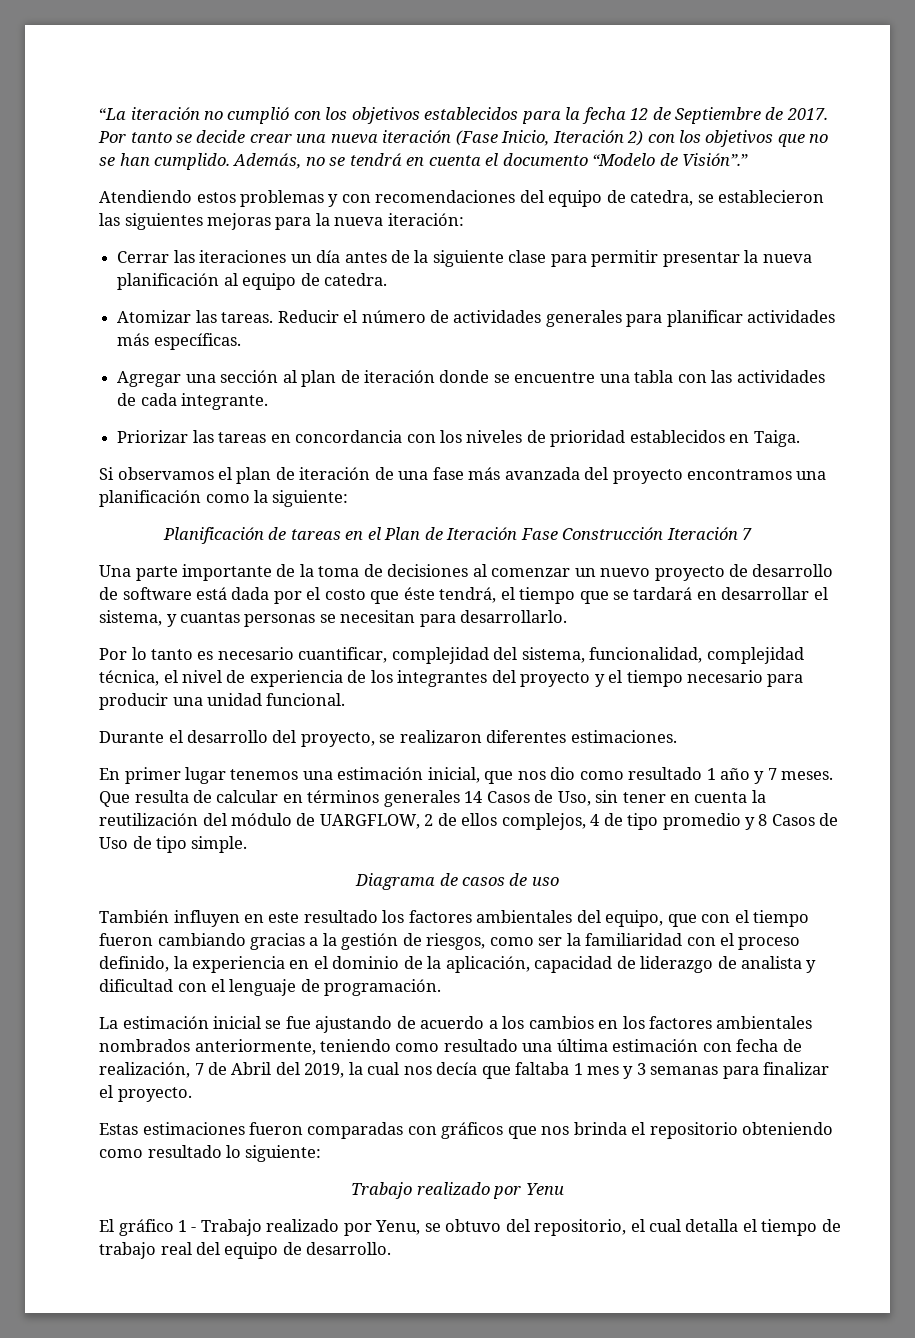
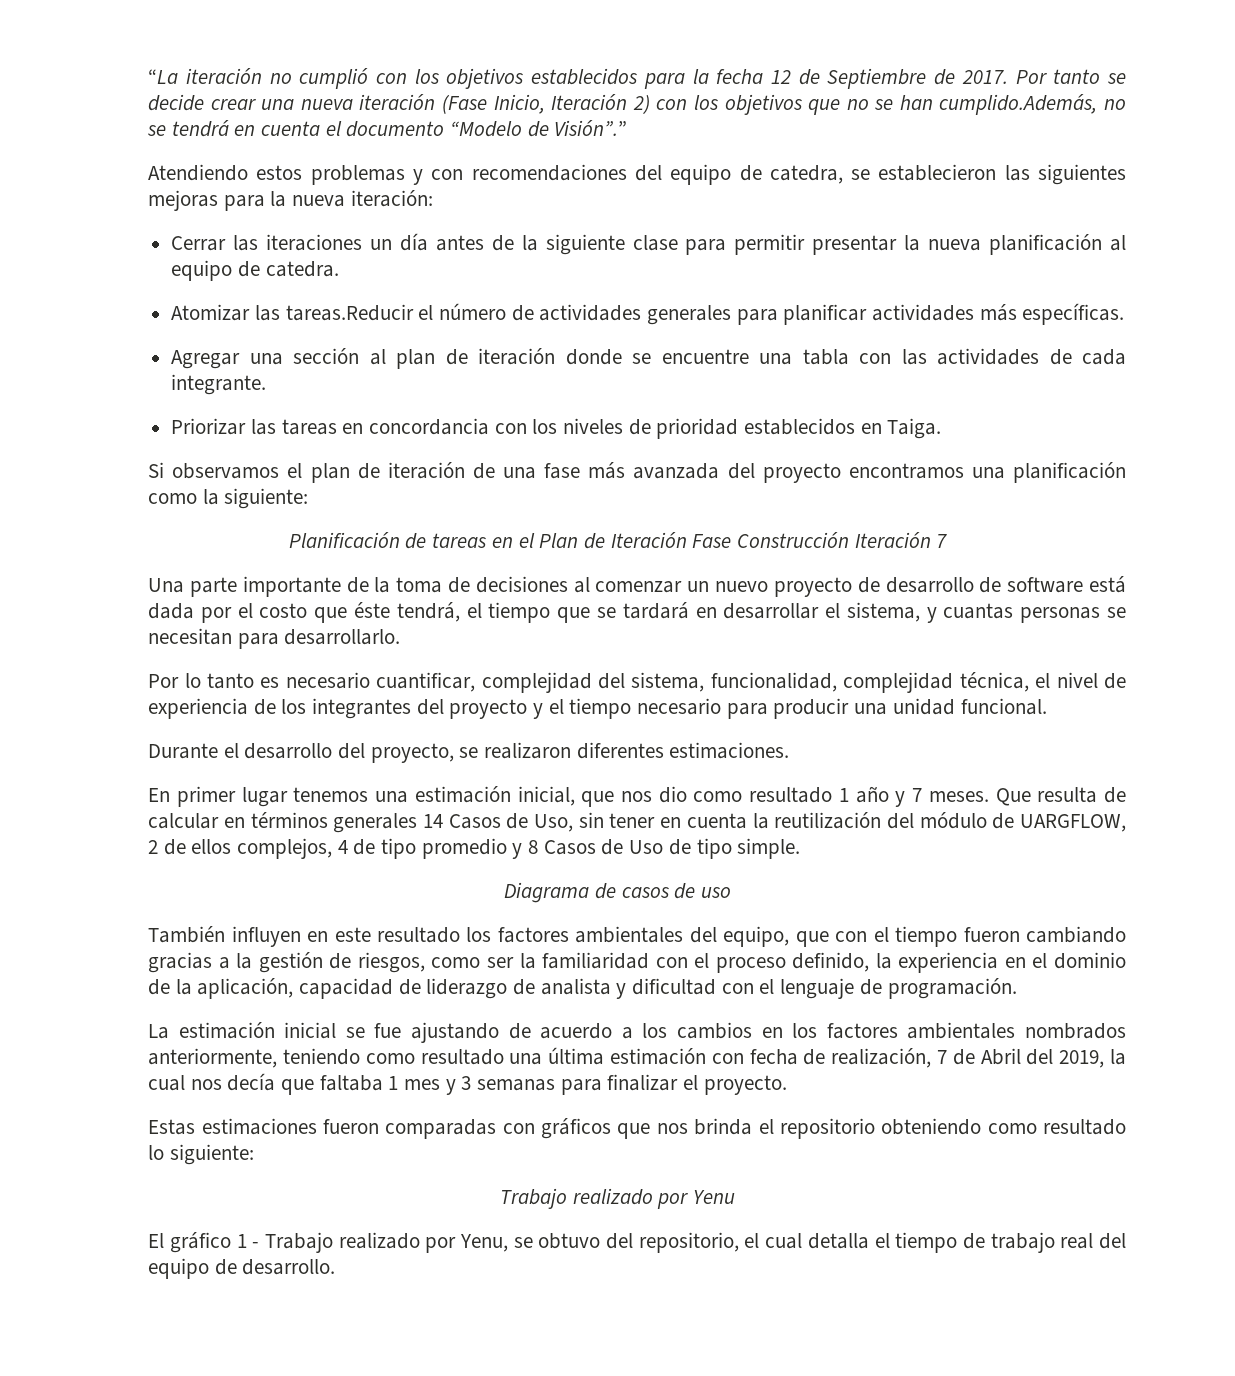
[153,153,302,170] cumplido. Además, -> [939,94,1098,115] cumplido.Además,
[221,310,339,323] tareas. Reducir -> [285,304,414,321] tareas.Reducir

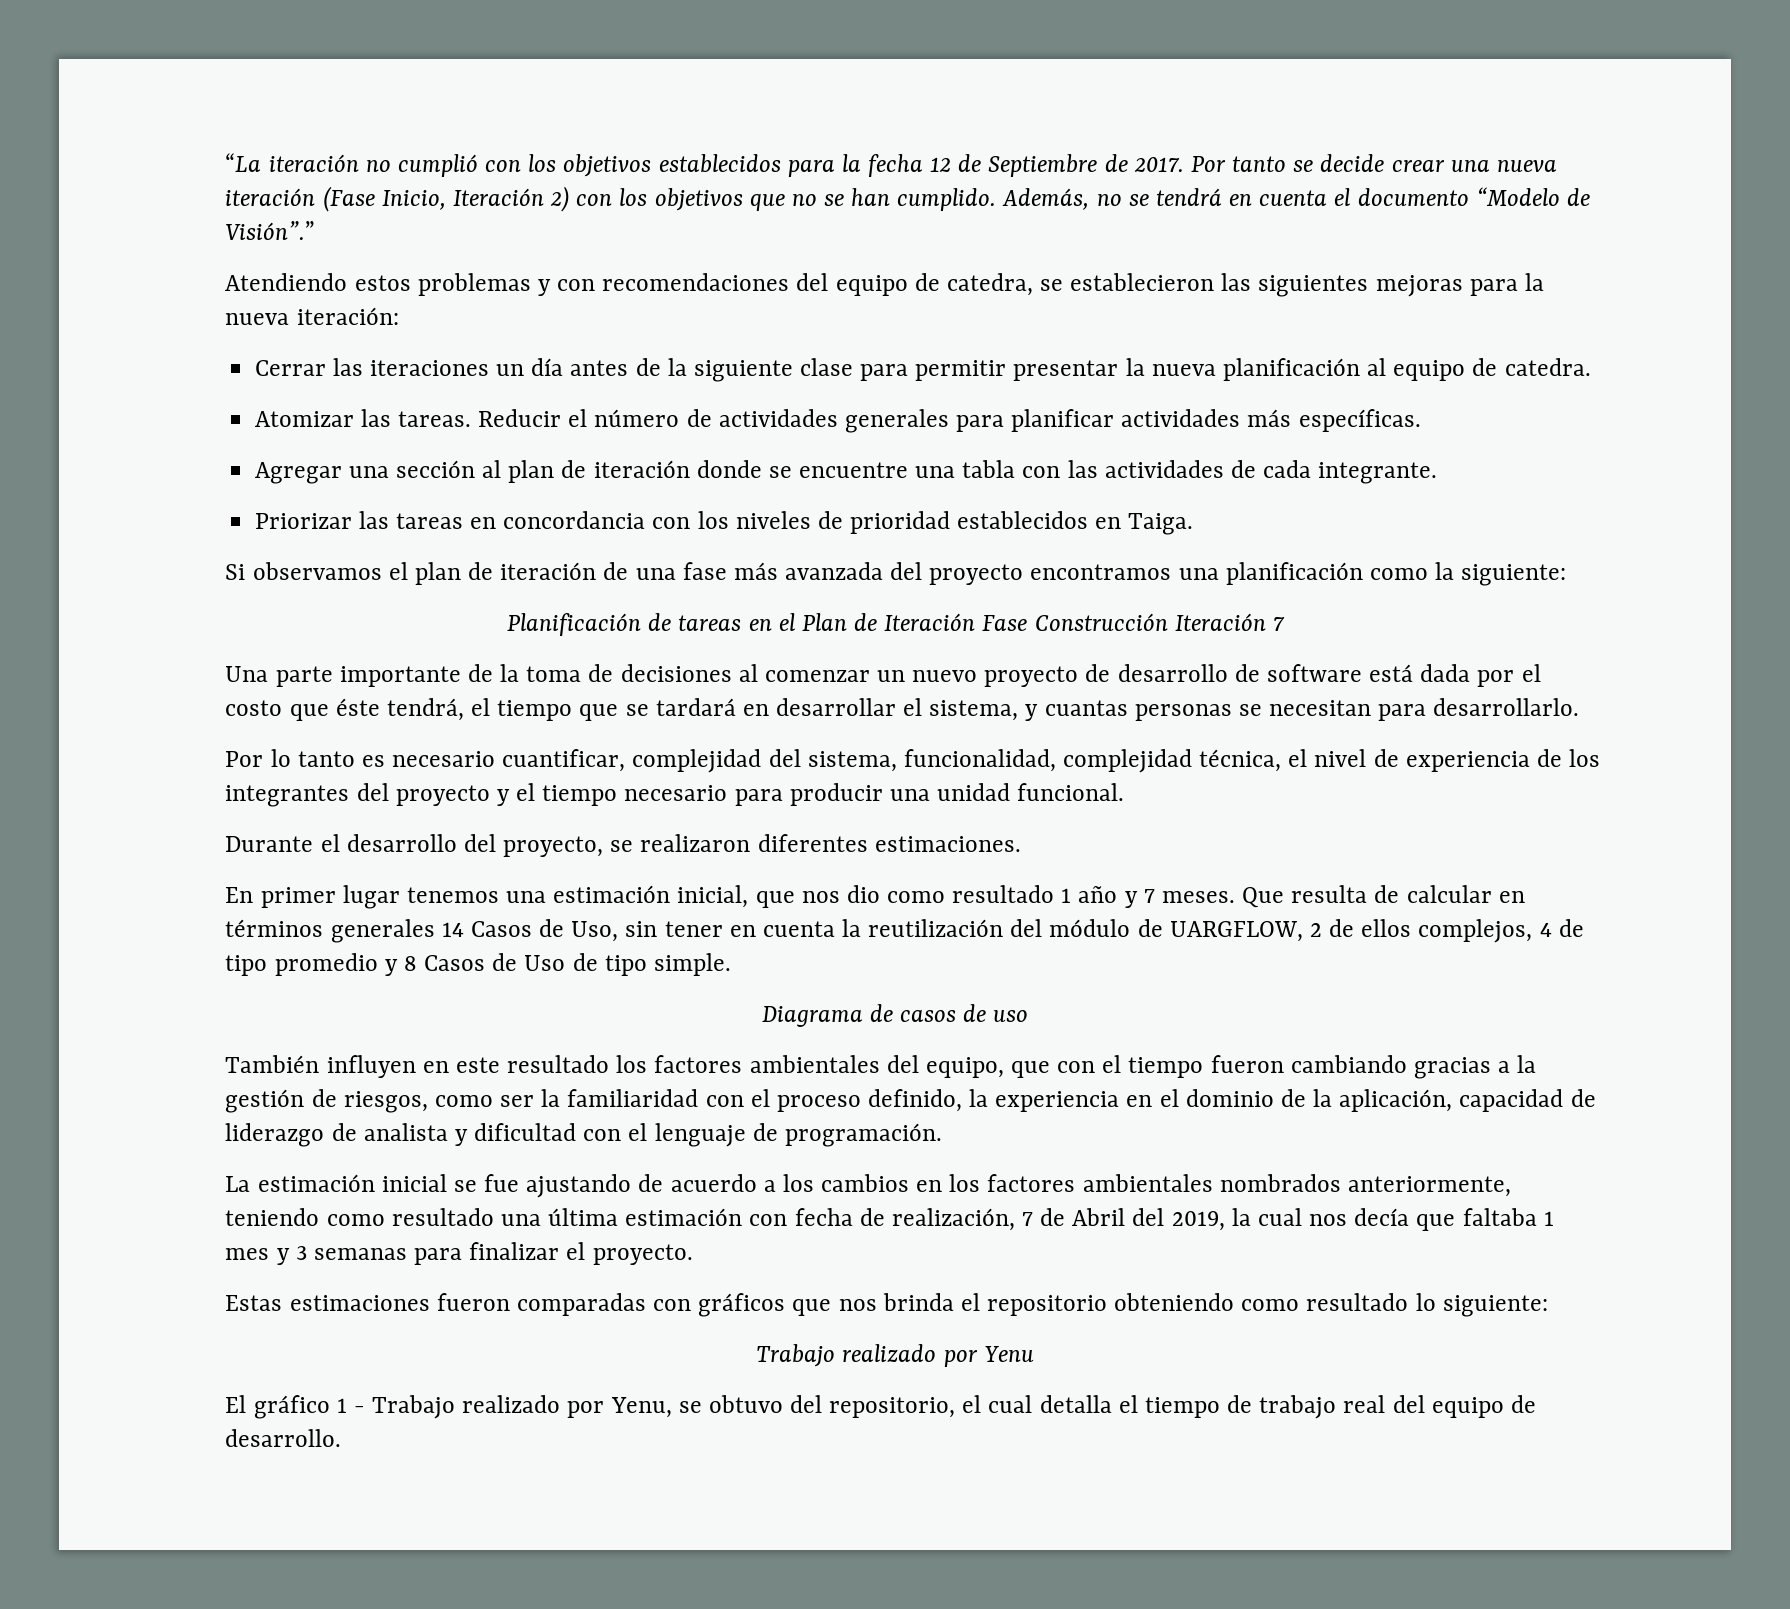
[939,94,1098,115] cumplido.Además, -> [897,188,1090,211] cumplido. Además,
[285,304,414,321] tareas.Reducir -> [397,409,562,427] tareas. Reducir

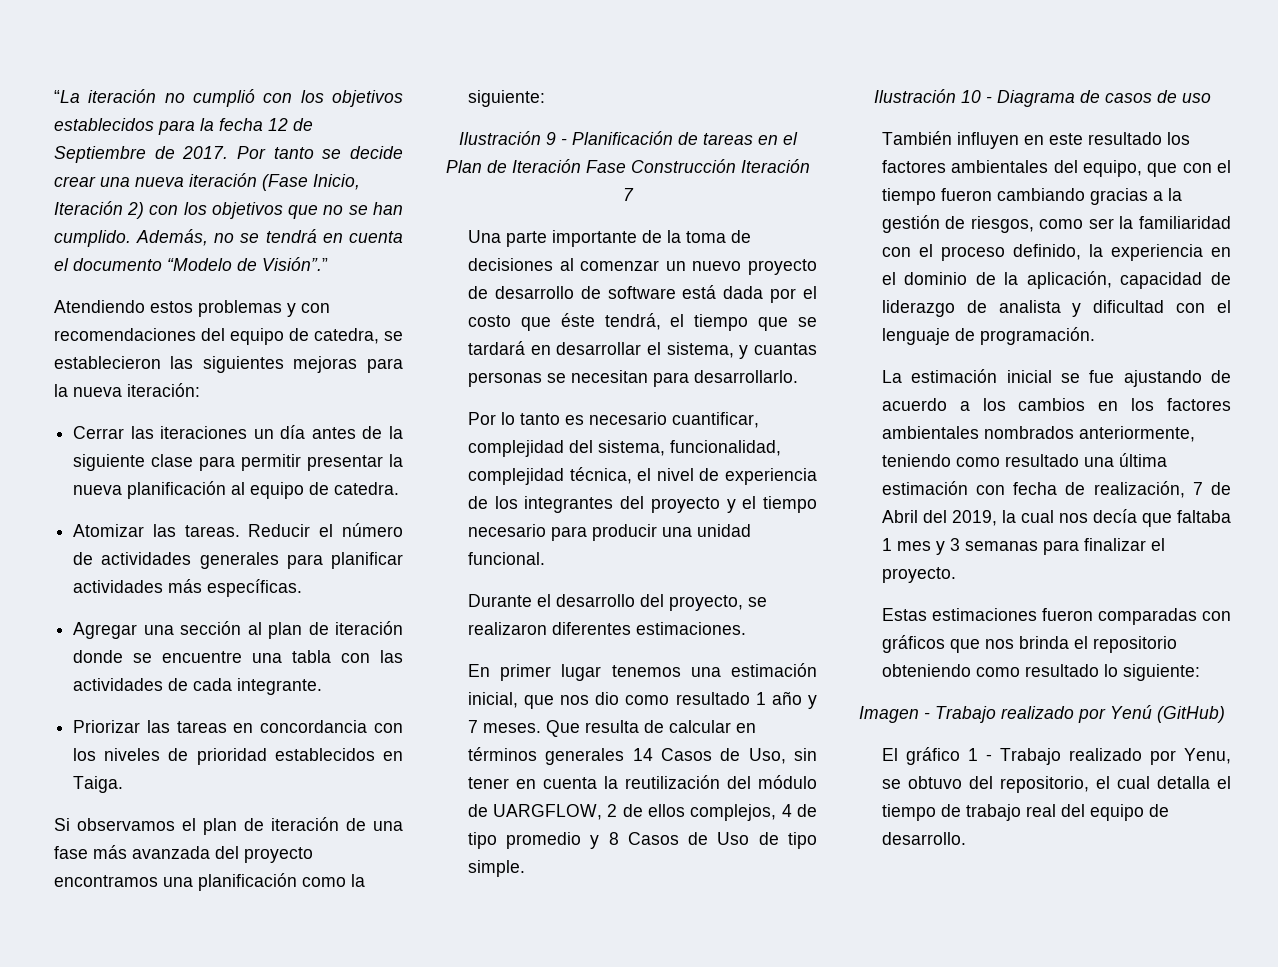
(1567, 575) none -> [459,131,567,145] Ilustración 9 -
(731, 964) none -> [873,89,992,103] Ilustración 10 -
[756,1344,1034,1367] Trabajo realizado por Yenu -> [859,705,1225,723] Imagen - Trabajo realizado por Yenú (GitHub)

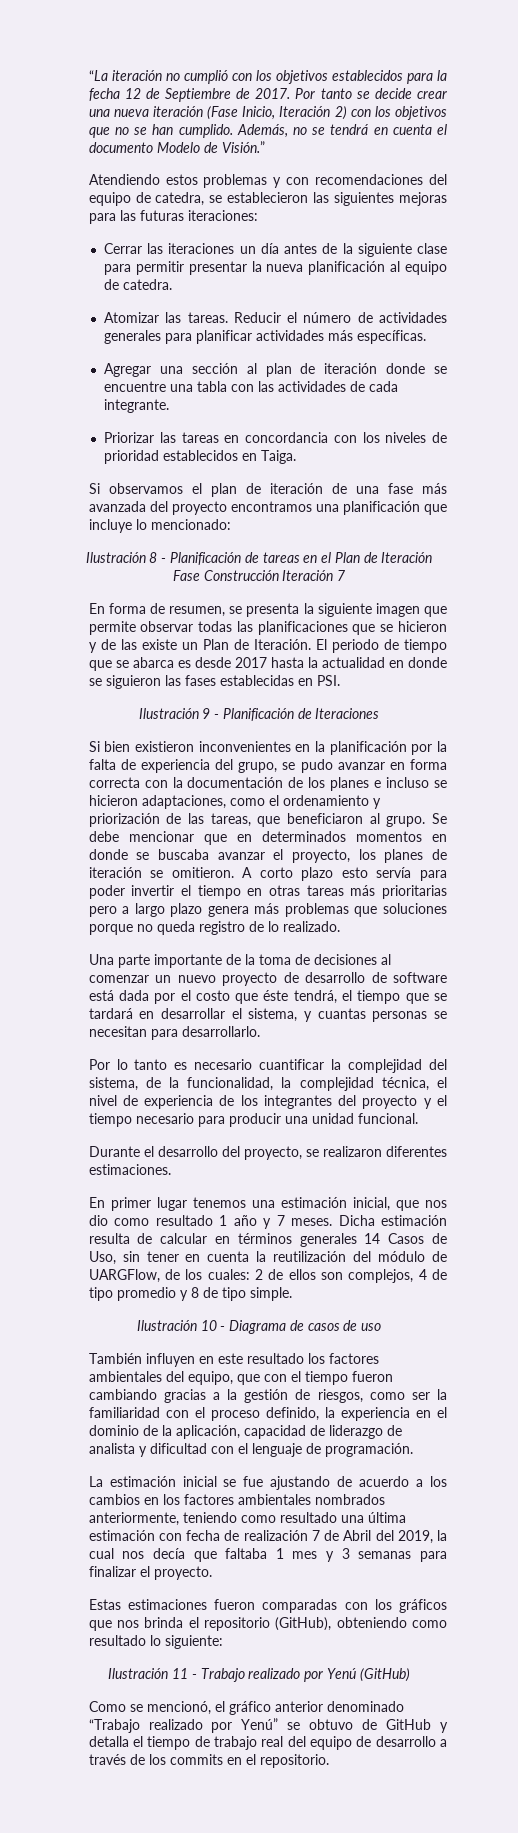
[166,257,328,271] “Modelo de Visión”.” -> [156,141,265,153] Modelo de Visión.”
[53,383,200,397] la nueva iteración: -> [119,210,258,221] las futuras iteraciones:
[301,874,365,887] [467,90,545,107] [459,131,556,145] como la siguiente: // Ilustración 9 -> [424,504,447,515] [88,519,231,533] [85,552,158,563] que incluye lo mencionado: // Ilustración 8
(634, 194) none -> [88,603,447,617] [88,621,447,635] [88,639,447,653] [88,657,447,671] [88,675,340,689] [138,708,380,721] [88,741,448,755] [88,759,447,773] [88,777,448,791] [88,795,381,809] [88,813,448,827] [88,831,448,845] [88,849,448,863] [88,867,448,881] [88,885,448,899] [88,903,448,917] [88,921,340,935] // En forma de resumen, se presenta la siguiente imagen que permite observar todas las planificaciones que se hicieron y de las existe un Plan de Iteración. El periodo de tiempo que se abarca es desde 2017 hasta la actualidad en donde se siguieron las fases establecidas en PSI. // Ilustración 9 - Planificación de Iteraciones // Si bien existieron inconvenientes en la planificación por la falta de experiencia del grupo, se pudo avanzar en forma correcta con la documentación de los planes e incluso se hicieron adaptaciones, como el ordenamiento y priorización de las tareas, que beneficiaron al grupo. Se debe mencionar que en determinados momentos en donde se buscaba avanzar el proyecto, los planes de iteración se omitieron. A corto plazo esto servía para poder invertir el tiempo en otras tareas más prioritarias pero a largo plazo genera más problemas que soluciones porque no queda registro de lo realizado.
[671,412,759,428] cuantificar, -> [259,1059,342,1070] cuantificar la
[669,440,781,456] funcionalidad, -> [145,1077,292,1091] de la funcionalidad, la
[545,720,580,737] Que -> [338,1215,447,1226] Dicha estimación
[493,804,603,820] UARGFLOW, -> [88,1269,250,1283] UARGFlow, de los cuales:
(686, 810) none -> [320,1272,343,1280] son
[627,832,750,845] Casos de Uso -> (199, 1292) none
[1093,481,1185,498] realización, -> [243,1530,308,1541] realización
(1231, 616) none -> [374,1599,392,1610] los
(1177, 644) none -> [275,1617,332,1631] (GitHub),
[859,706,919,723] Imagen -> [108,1668,189,1679] Ilustración 11
[881,747,1231,765] El gráfico 1 - Trabajo realizado por Yenu, -> [88,1701,404,1715] [88,1718,279,1733] Como se mencionó, el gráfico anterior denominado “Trabajo realizado por Yenú”
[968,776,1150,793] del repositorio, el cual -> [362,1719,449,1733] de GitHub y
[881,832,966,845] desarrollo. -> [375,1736,448,1747] [88,1754,329,1768] desarrollo a través de los commits en el repositorio.

